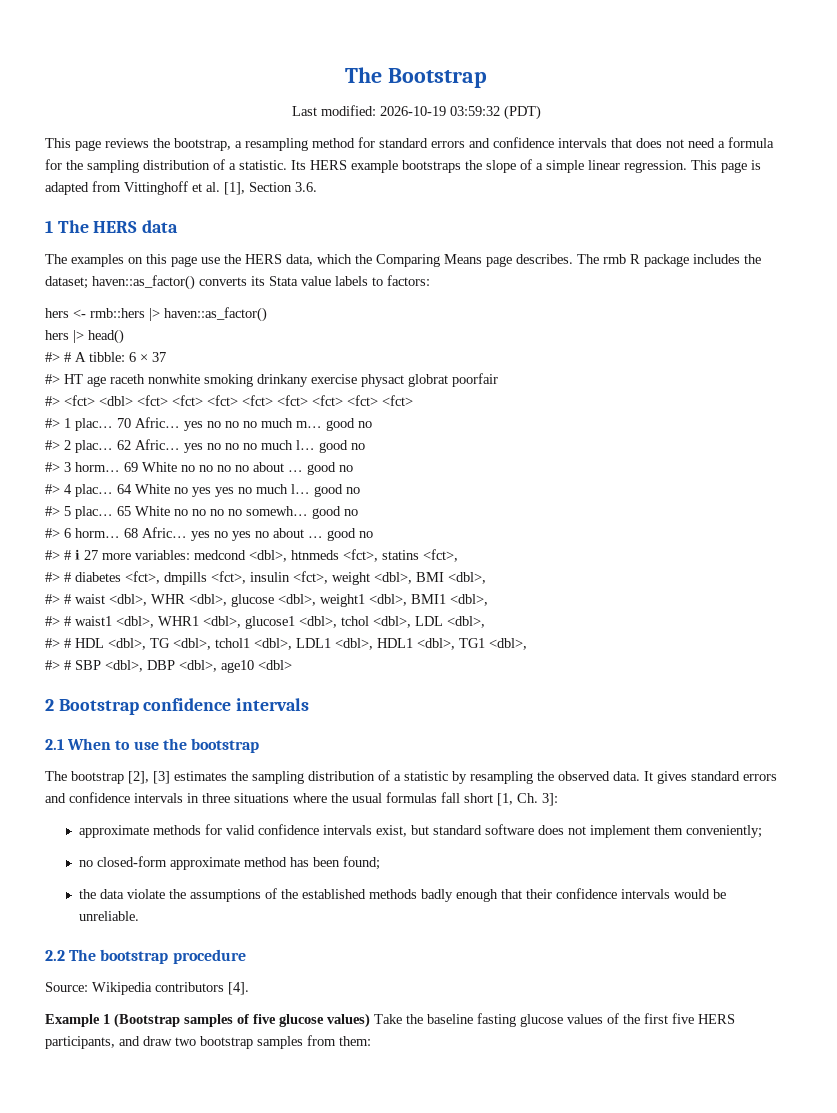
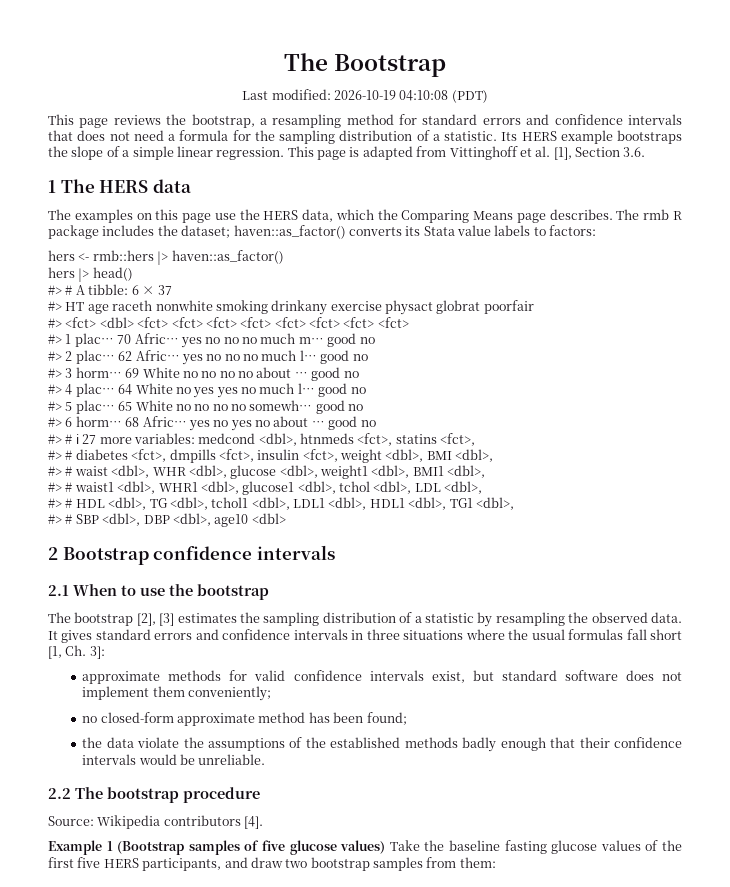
[449,106,500,116] 03:59:32 -> [399,90,449,101] 04:10:08

